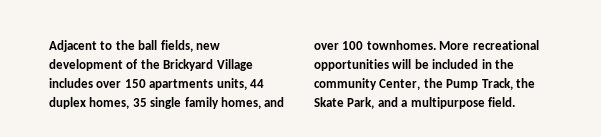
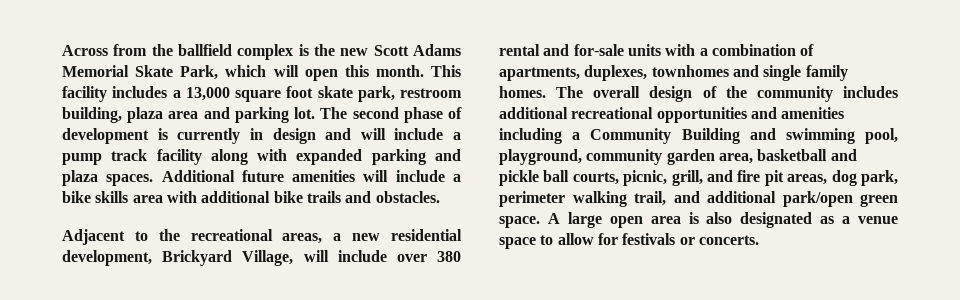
[49,40,220,52] [49,59,253,71] [49,78,264,90] [49,97,285,109] [314,40,539,50] [314,59,514,71] [314,78,535,90] [314,97,515,109] Adjacent to the ball fields, new development of the Brickyard Village includes over 150 apartments units, 44 duplex homes, 35 single family homes, and over 100 townhomes. More recreational opportunities will be included in the community Center, the Pump Track, the Skate Park, and a multipurpose field. -> [62,44,461,60] [62,65,461,81] [62,86,462,102] [62,107,463,123] [62,128,461,144] [62,149,461,165] [62,170,461,186] [62,191,440,203] [62,229,462,245] [62,250,462,266] [499,44,815,56] [499,65,848,81] [499,86,898,102] [499,107,845,123] [499,128,899,144] [499,149,857,165] [499,170,898,186] [499,191,898,207] [499,212,898,228] [499,233,759,249] Across from the ballfield complex is the new Scott Adams Memorial Skate Park, which will open this month. This facility includes a 13,000 square foot skate park, restroom building, plaza area and parking lot. The second phase of development is currently in design and will include a pump track facility along with expanded parking and plaza spaces. Additional future amenities will include a bike skills area with additional bike trails and obstacles. // Adjacent to the recreational areas, a new residential development, Brickyard Village, will include over 380 rental and for-sale units with a combination of apartments, duplexes, townhomes and single family homes. The overall design of the community includes additional recreational opportunities and amenities including a Community Building and swimming pool, playground, community garden area, basketball and pickle ball courts, picnic, grill, and fire pit areas, dog park, perimeter walking trail, and additional park/open green space. A large open area is also designated as a venue space to allow for festivals or concerts.

